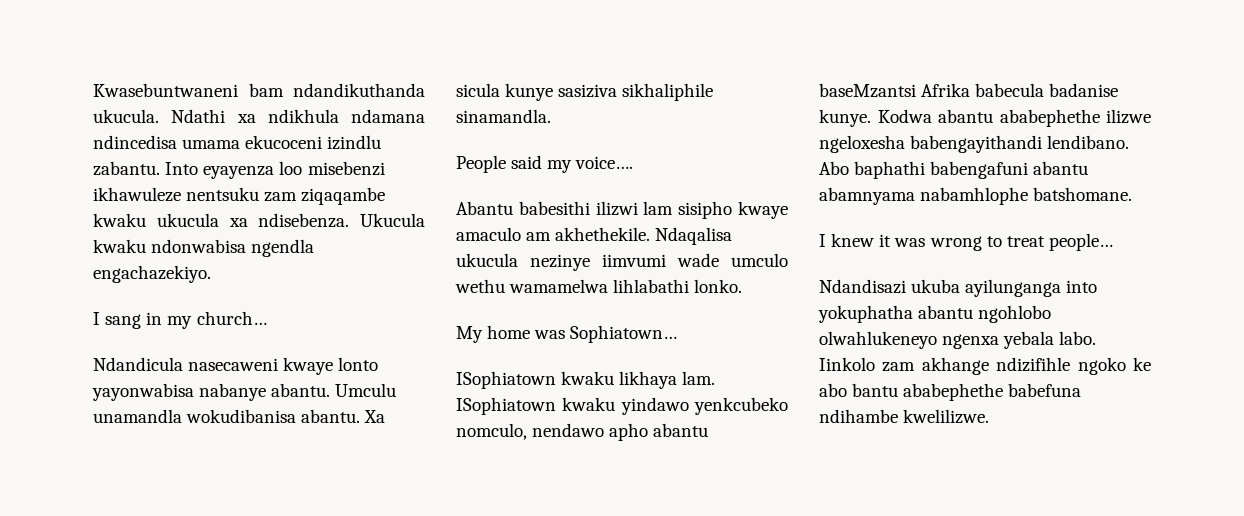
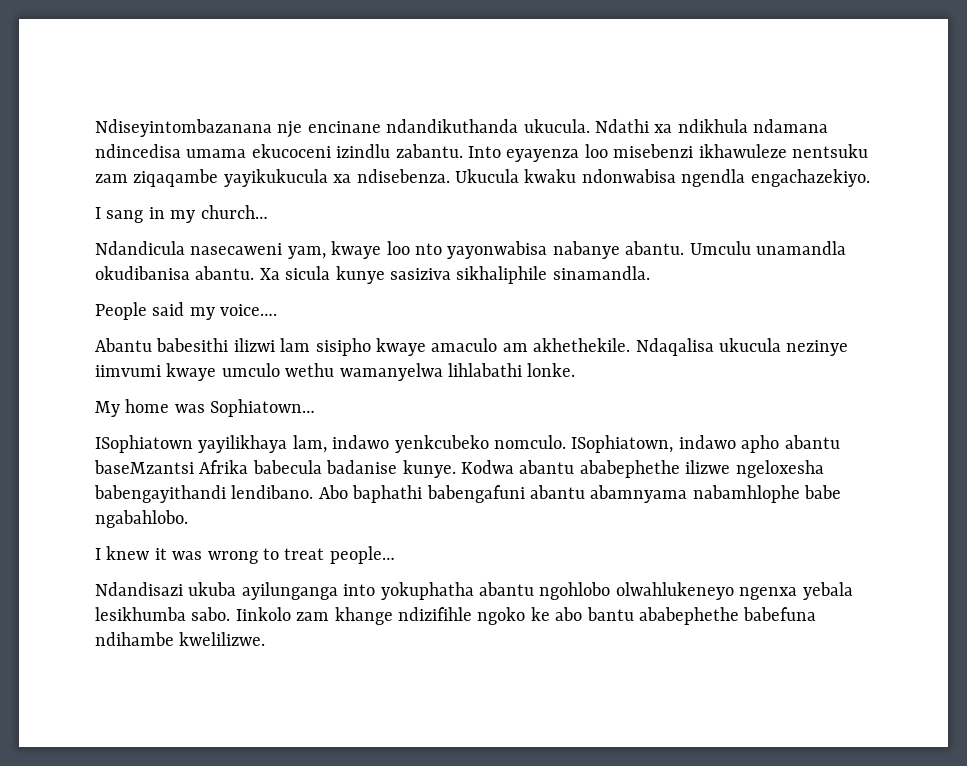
[93,83,284,97] Kwasebuntwaneni bam -> [95,119,381,138] Ndiseyintombazanana nje encinane
[93,213,219,227] kwaku ukucula -> [223,169,328,187] yayikukucula
[283,357,379,375] kwaye lonto -> [287,241,442,259] yam, kwaye loo nto
[186,409,297,423] wokudibanisa -> [95,266,190,280] okudibanisa
[677,253,719,267] wade -> [166,363,217,381] kwaye
[509,279,743,293] wamamelwa lihlabathi lonko. -> [339,363,576,381] wamanyelwa lihlabathi lonke.
[561,371,716,389] [456,397,788,415] [456,423,605,440] kwaku likhaya lam. ISophiatown kwaku yindawo yenkcubeko nomculo, nendawo -> [198,435,736,453] yayilikhaya lam, indawo yenkcubeko nomculo. ISophiatown, indawo
[1033,187,1133,201] batshomane. -> [804,485,842,499] [95,510,188,528] babe ngabahlobo.
[1059,331,1097,345] labo. -> [95,607,231,621] lesikhumba sabo.
[921,357,989,375] akhange -> [334,607,393,625] khange

